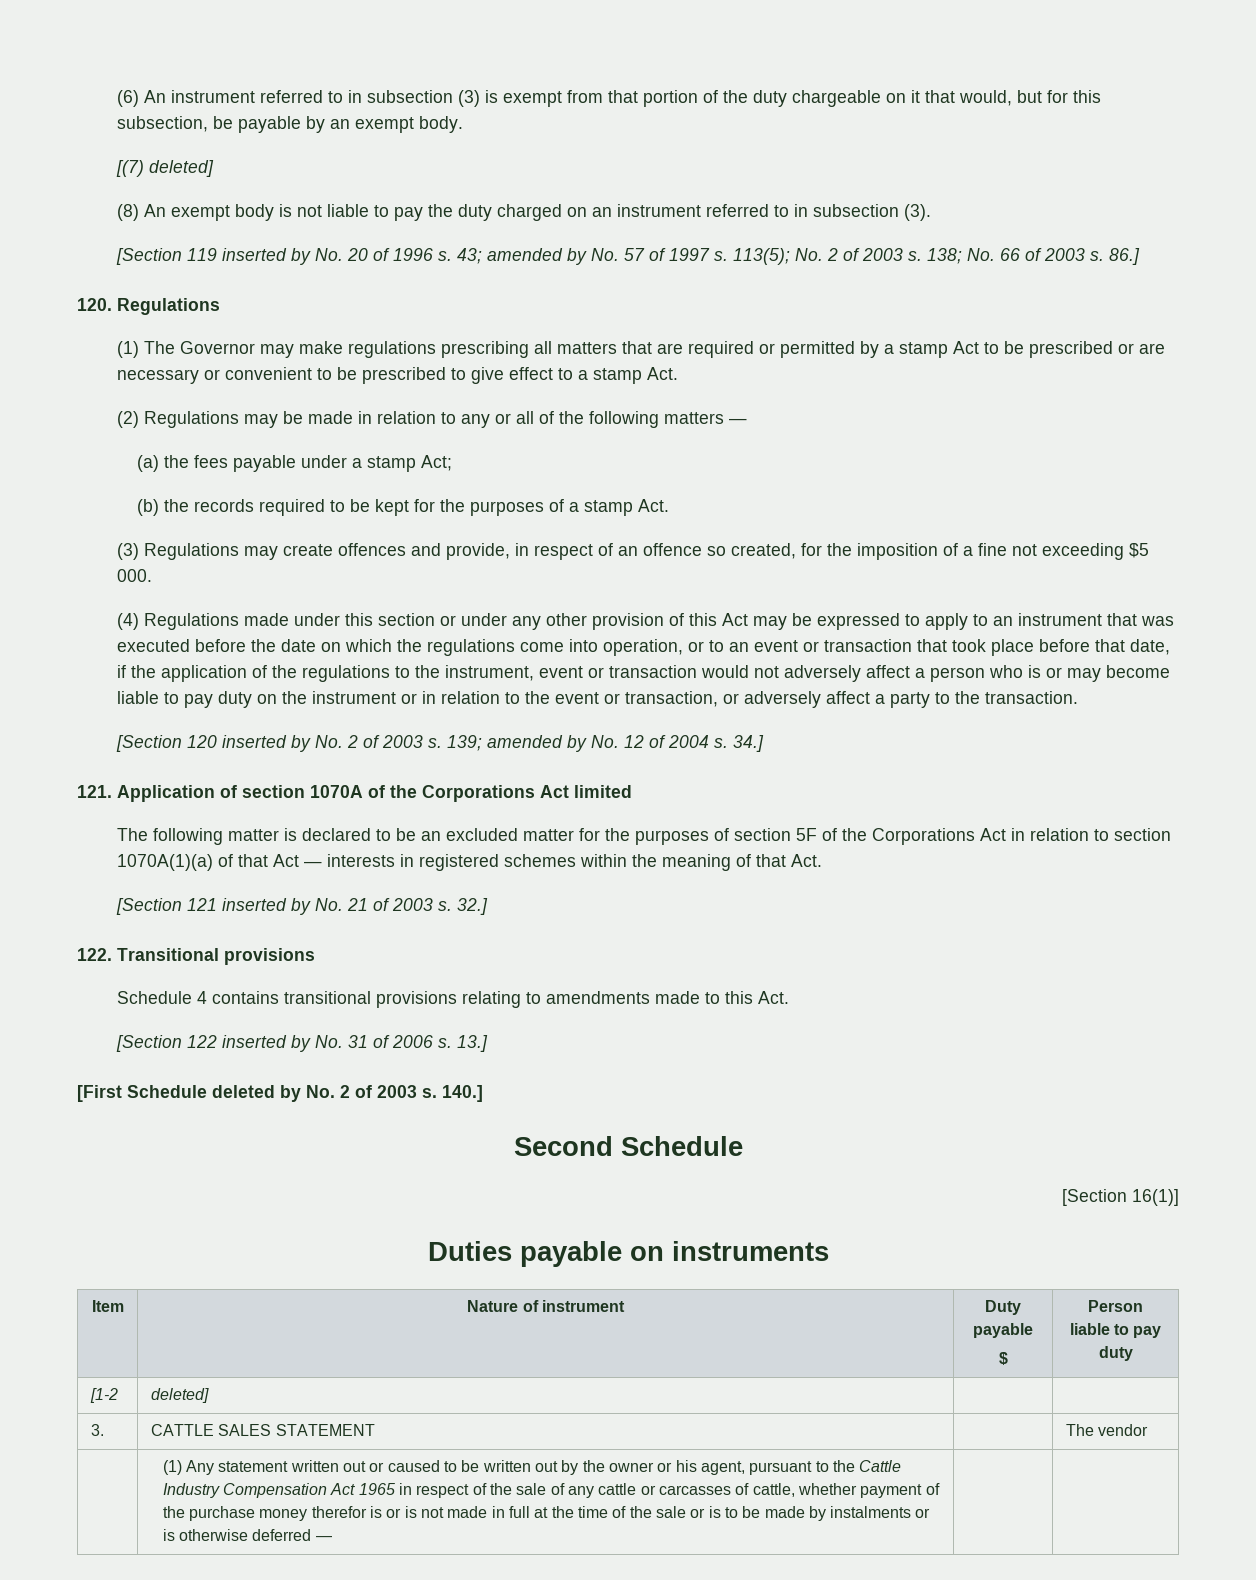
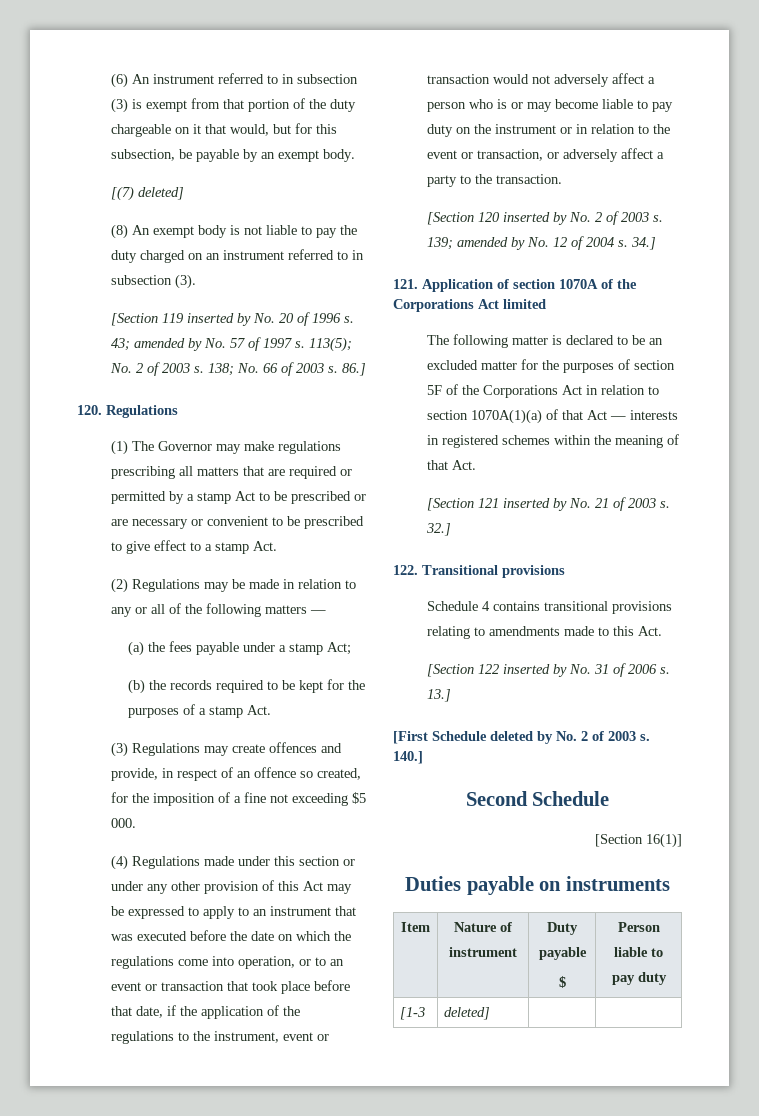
[89,1388,118,1403] [1-2 -> [400,1007,426,1020] [1-3
[90,1424,104,1436] [150,1424,375,1436] [1065,1424,1149,1436] [162,1460,902,1475] [162,1483,940,1498] [162,1506,931,1521] [162,1529,332,1541] // 3. | CATTLE SALES STATEMENT | | The vendor // | (1) Any statement written out or caused to be written out by the owner or his agent, pursuant to the Cattle Industry Compensation Act 1965 in respect of the sale of any cattle or carcasses of cattle, whether payment of the purchase money therefor is or is not made in full at the time of the sale or is to be made by instalments or is otherwise deferred — | | -> (491, 1013) none

